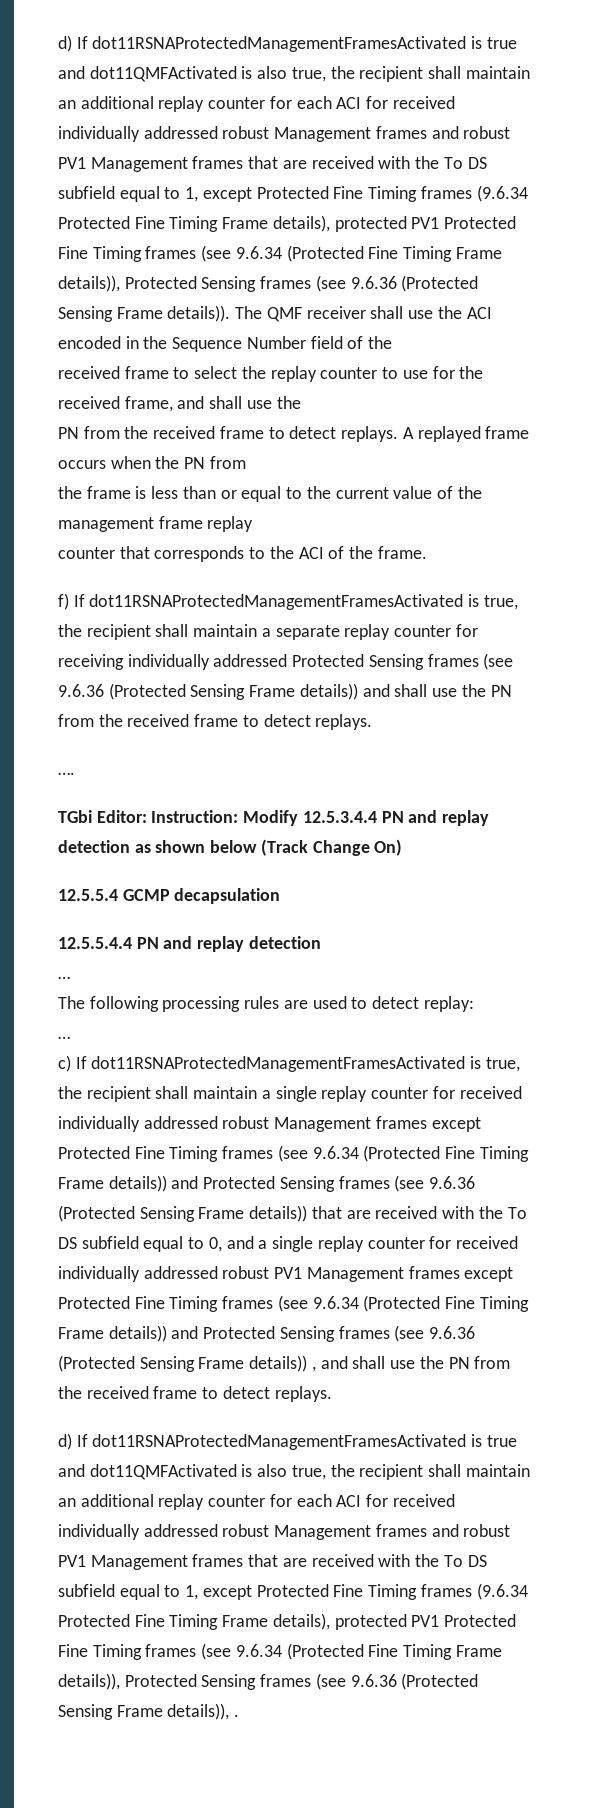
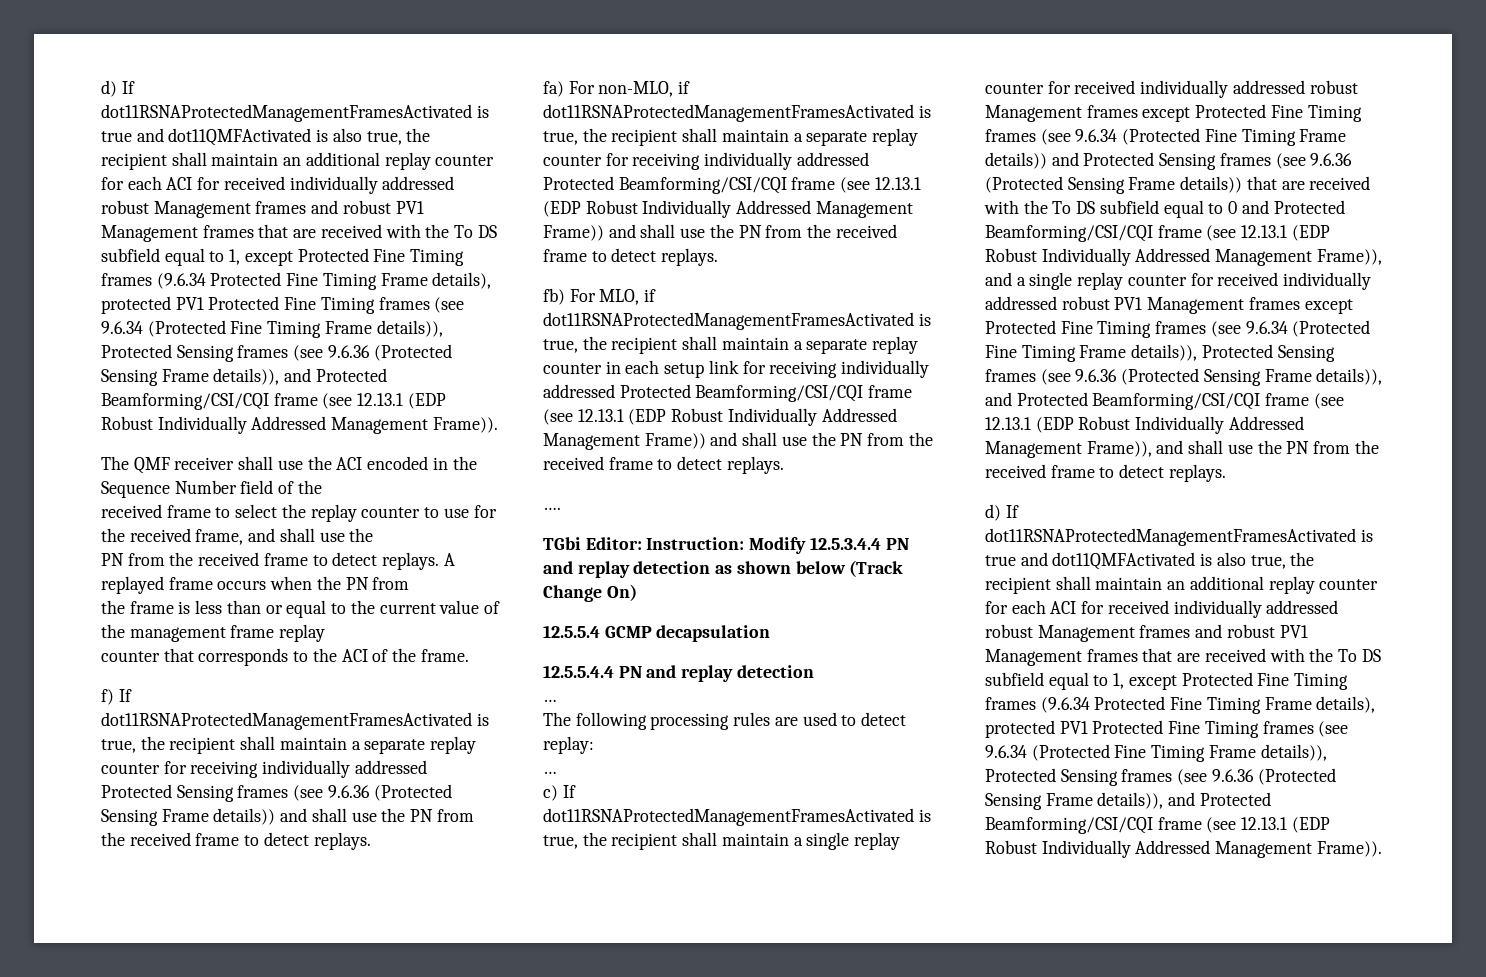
[167,305,231,322] details)). -> [213,368,387,385] [101,393,446,410] [101,416,498,434] details)), and Protected Beamforming/CSI/CQI frame (see 12.13.1 (EDP Robust Individually Addressed Management Frame)). //
(373, 722) none -> [543,81,691,97] [543,104,931,122] [543,128,919,146] [543,152,869,170] [543,176,921,194] [543,200,913,218] [543,224,897,241] [543,248,719,266] [543,288,657,305] [543,312,931,330] [543,336,919,354] [543,360,930,378] [543,384,913,402] [543,408,897,426] [543,432,933,450] [543,456,784,474] // fa) For non-MLO, if dot11RSNAProtectedManagementFramesActivated is true, the recipient shall maintain a separate replay counter for receiving individually addressed Protected Beamforming/CSI/CQI frame (see 12.13.1 (EDP Robust Individually Addressed Management Frame)) and shall use the PN from the received frame to detect replays. // fb) For MLO, if dot11RSNAProtectedManagementFramesActivated is true, the recipient shall maintain a separate replay counter in each setup link for receiving individually addressed Protected Beamforming/CSI/CQI frame (see 12.13.1 (EDP Robust Individually Addressed Management Frame)) and shall use the PN from the received frame to detect replays.
[208,1237,222,1252] 0, -> [1228,200,1345,214] [985,225,1330,242] [985,248,1382,266] 0 and Protected Beamforming/CSI/CQI frame (see 12.13.1 (EDP Robust Individually Addressed Management Frame)),
[108,1325,476,1342] [58,1355,316,1372] details)) and Protected Sensing frames (see 9.6.36 (Protected Sensing Frame details)) , -> [1131,344,1335,362] [985,368,1383,386] [985,392,1344,410] [985,416,1304,434] [985,441,1152,458] details)), Protected Sensing frames (see 9.6.36 (Protected Sensing Frame details)), and Protected Beamforming/CSI/CQI frame (see 12.13.1 (EDP Robust Individually Addressed Management Frame)),
[234,1714,240,1717] . -> [1168,792,1271,806] [985,817,1330,834] [985,840,1382,858] and Protected Beamforming/CSI/CQI frame (see 12.13.1 (EDP Robust Individually Addressed Management Frame)).

